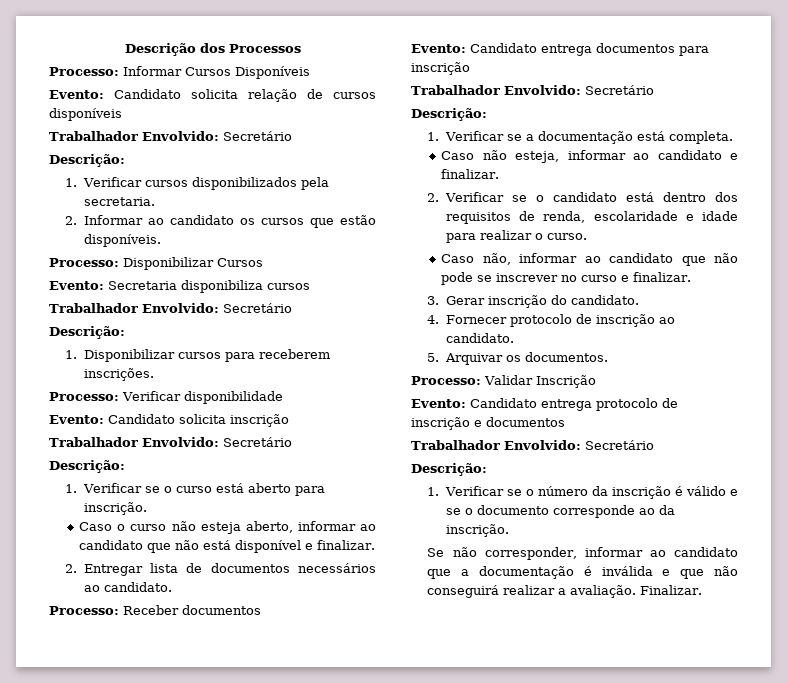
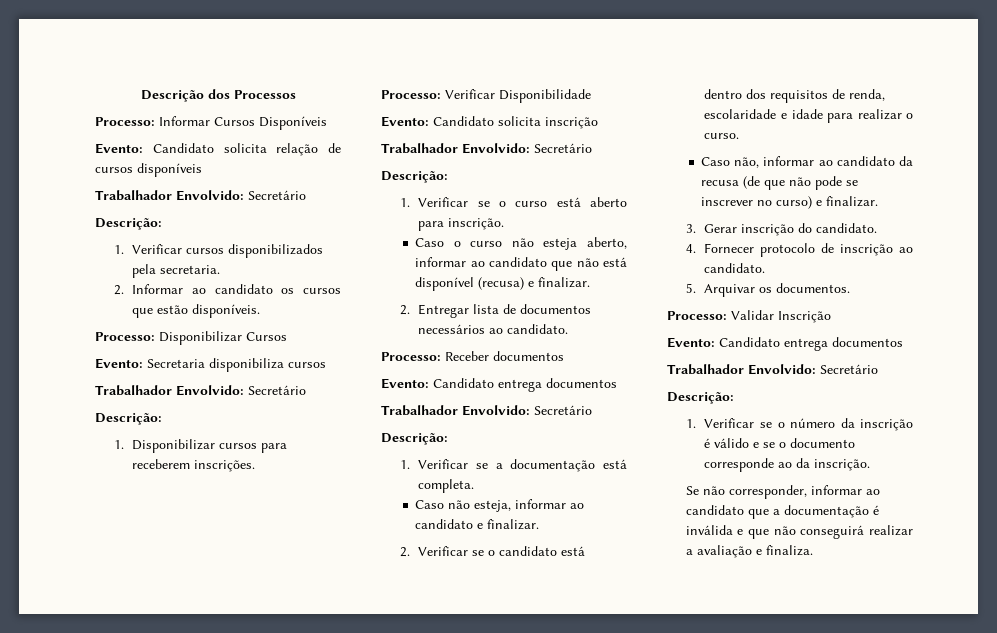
[183,391,283,404] disponibilidade -> [499,89,591,103] Disponibilidade
(302, 546) none -> [478,277,525,290] (recusa)
[679,46,709,56] [411,62,470,75] para inscrição -> (617, 383) none
(674, 258) none -> [899,156,913,166] [701,176,761,189] da recusa (de
[581,275,618,282] curso -> [776,196,813,209] curso)
[596,398,678,411] [411,417,482,430] protocolo de inscrição e -> (828, 344) none
[570,585,703,598] avaliação. Finalizar. -> [696,545,813,558] avaliação e finaliza.

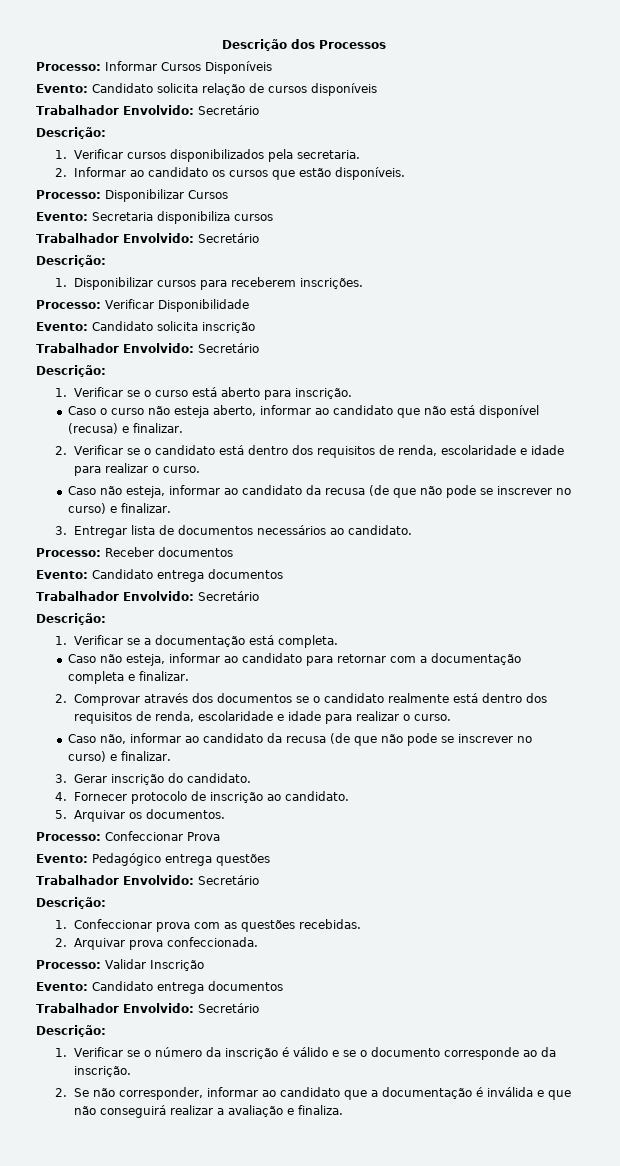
(410, 310) none -> [73,445,564,458] [73,463,200,476] [67,485,571,498] [67,503,171,514] [54,526,67,535] Verificar se o candidato está dentro dos requisitos de renda, escolaridade e idade para realizar o curso. // Caso não esteja, informar ao candidato da recusa (de que não pode se inscrever no curso) e finalizar. // 3.
[477,519,540,530] [399,546,558,557] e finalizar. // 2. Verificar se o candidato -> [305,653,521,666] [67,671,189,684] [54,693,449,706] para retornar com a documentação completa e finalizar. // 2. Comprovar através dos documentos se o candidato realmente
(851, 288) none -> [36,831,220,841] [36,853,270,866] [36,875,259,885] [36,897,106,909] [54,919,361,932] [54,937,258,950] // Processo: Confeccionar Prova // Evento: Pedagógico entrega questões // Trabalhador Envolvido: Secretário // Descrição: // 1. Confeccionar prova com as questões recebidas. // 2. Arquivar prova confeccionada.
(871, 465) none -> [54,1088,67,1097] 2.

